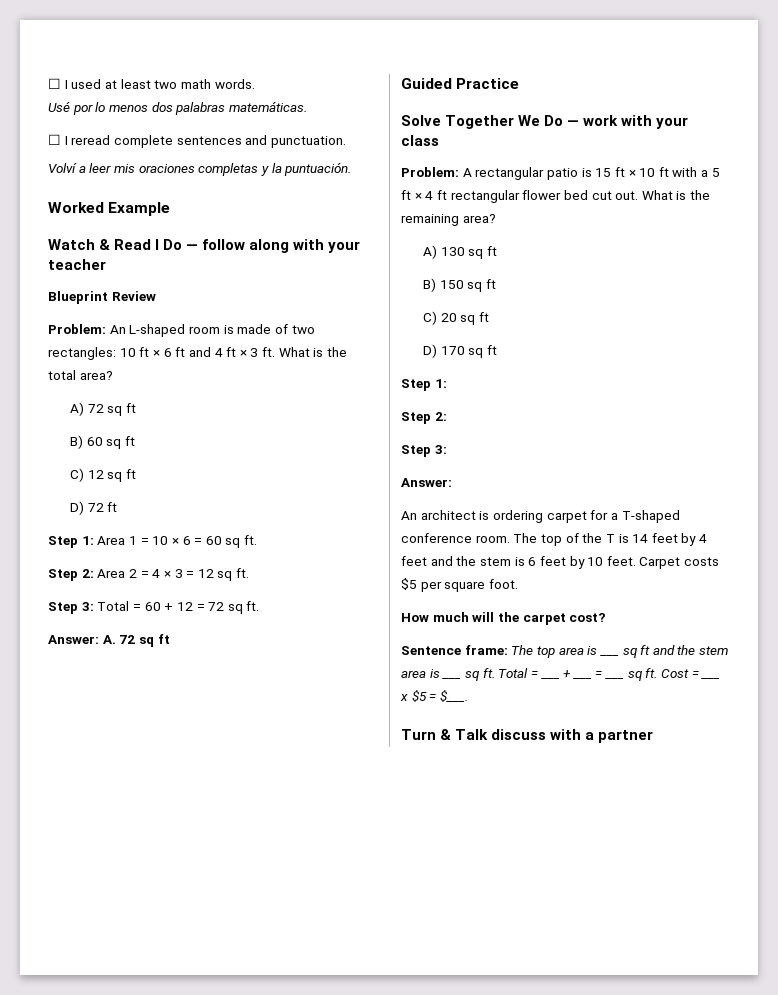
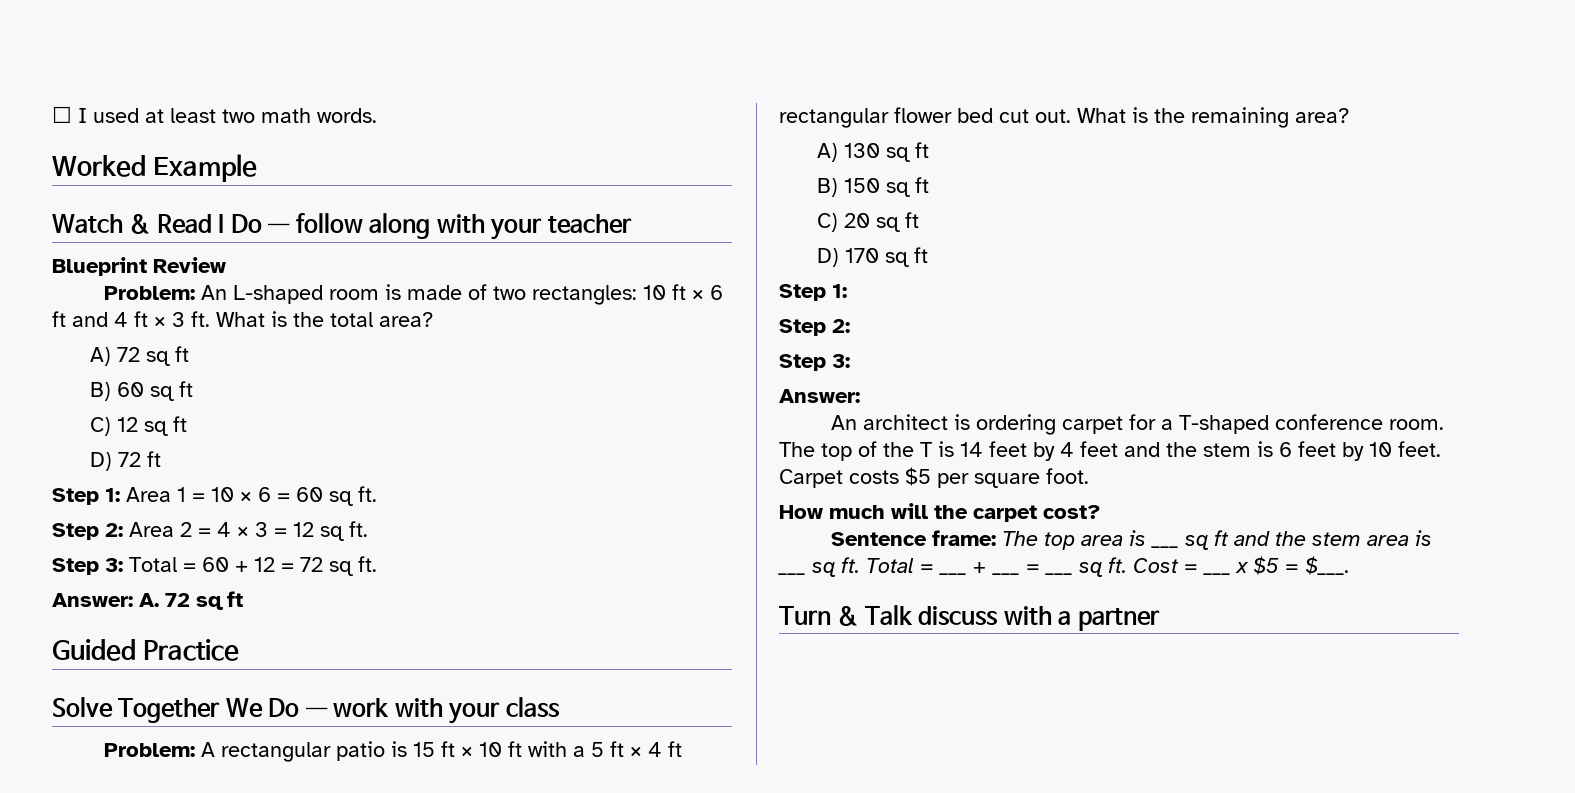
[48,101,307,115] [48,134,346,148] [48,162,352,176] // Usé por lo menos dos palabras matemáticas. // ☐ I reread complete sentences and punctuation. // Volví a leer mis oraciones completas y la puntuación. -> (377, 115) none

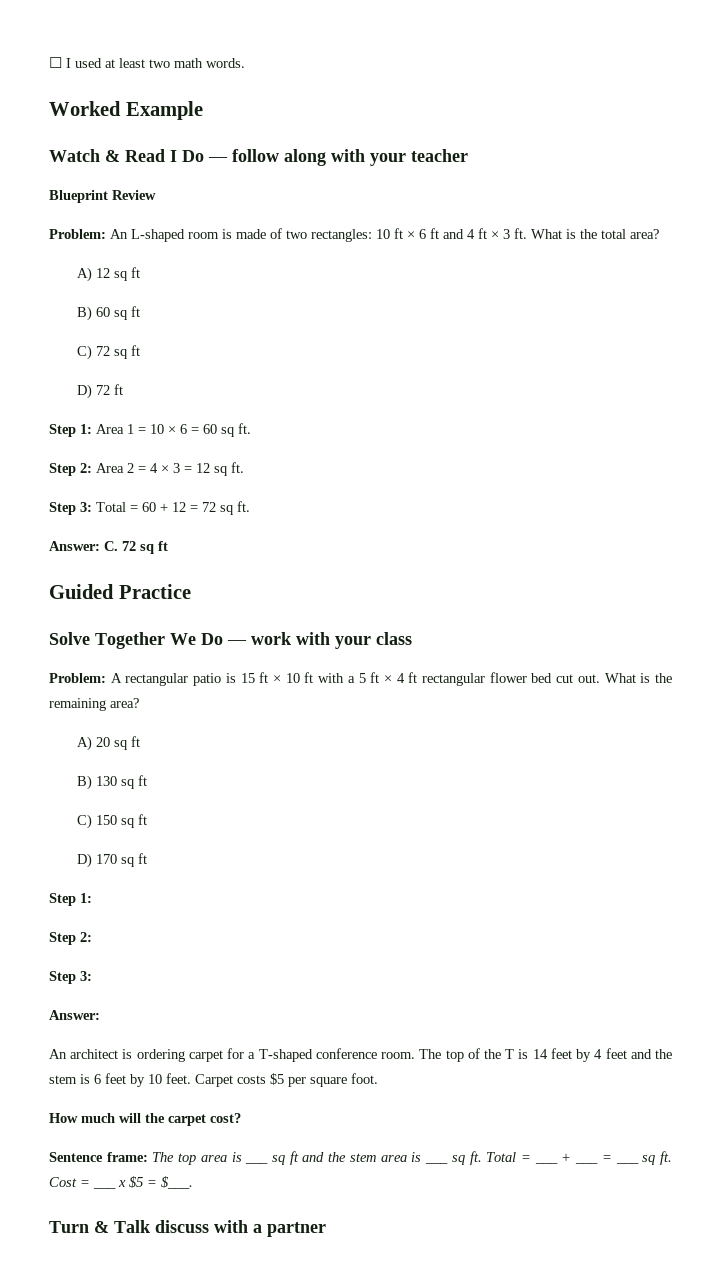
[117,347,141,362] 72 -> [96,268,111,278] 12
[117,417,139,432] 12 -> [96,346,111,356] 72
[139,593,159,607] A. -> [104,541,118,551] C.
(839, 152) none -> [96,736,141,750] [77,775,93,790] 20 sq ft // B)
[817,178,839,197] B) -> [77,814,93,829] C)
[817,212,920,232] // C) 20 sq ft -> (148, 819) none

